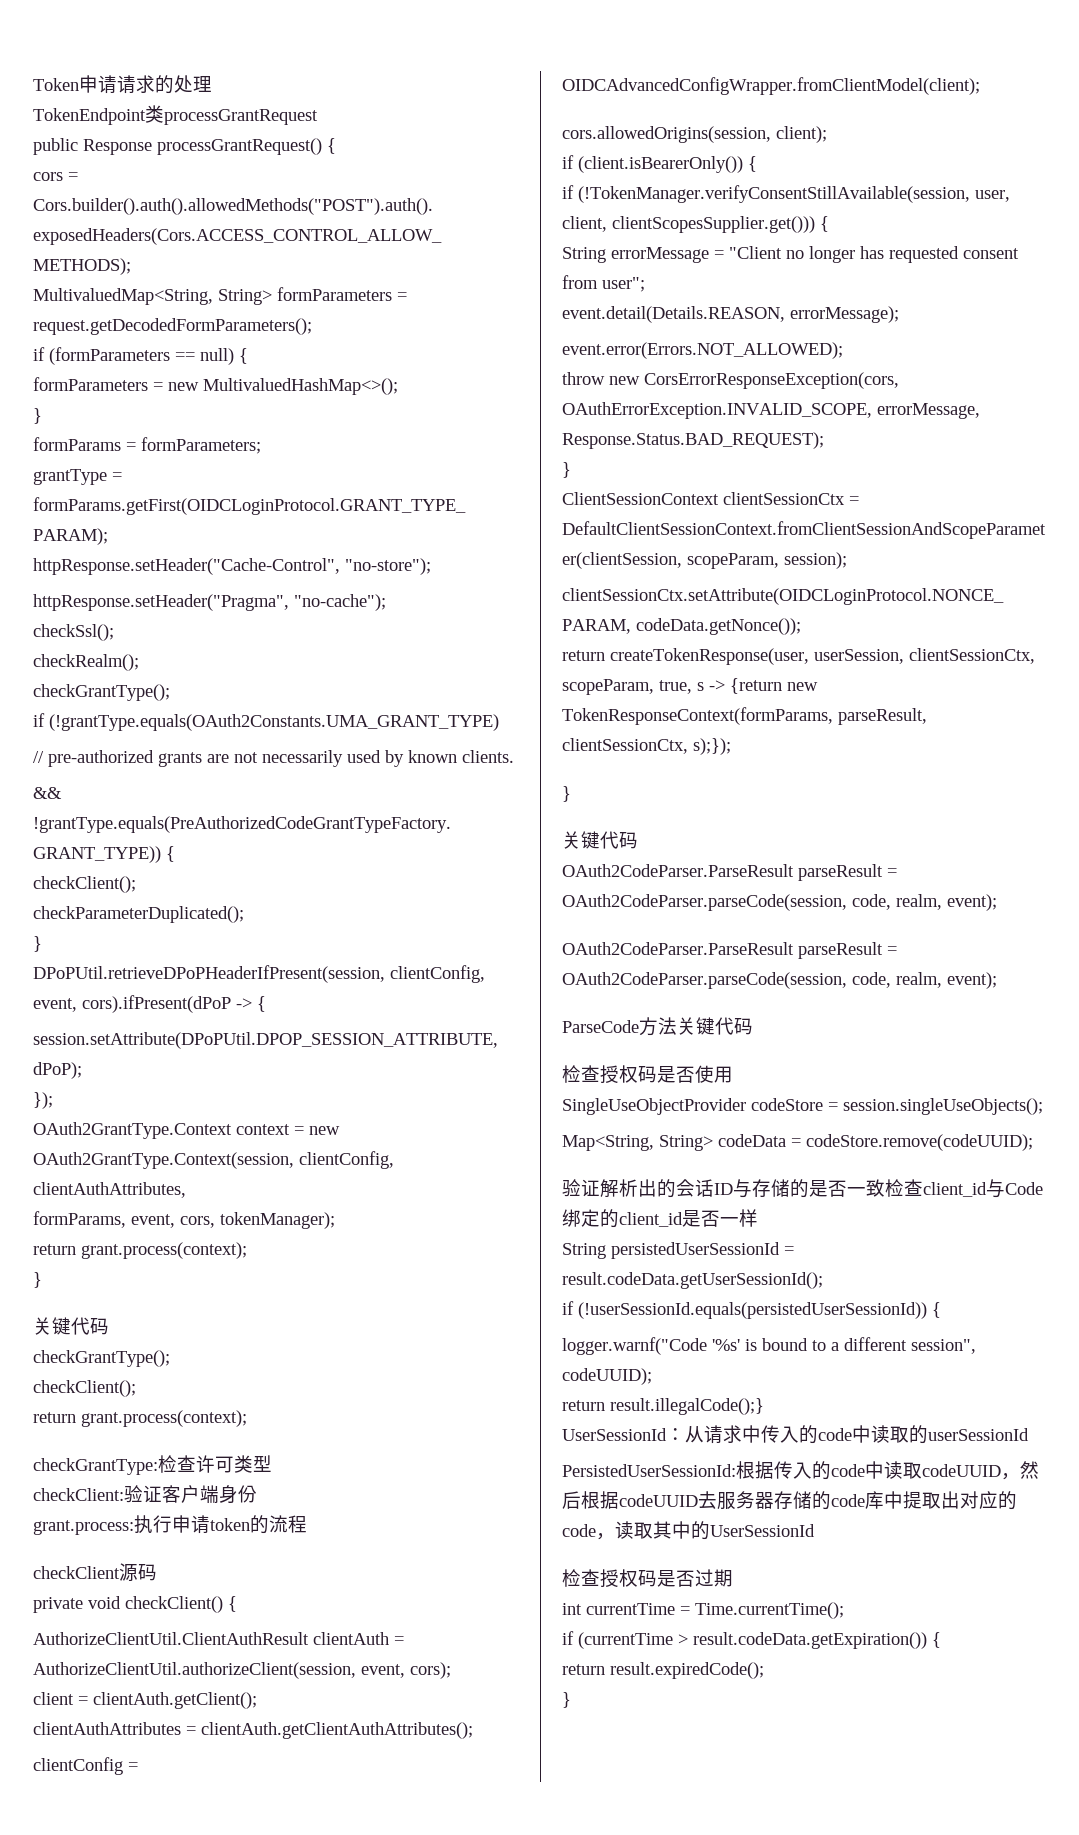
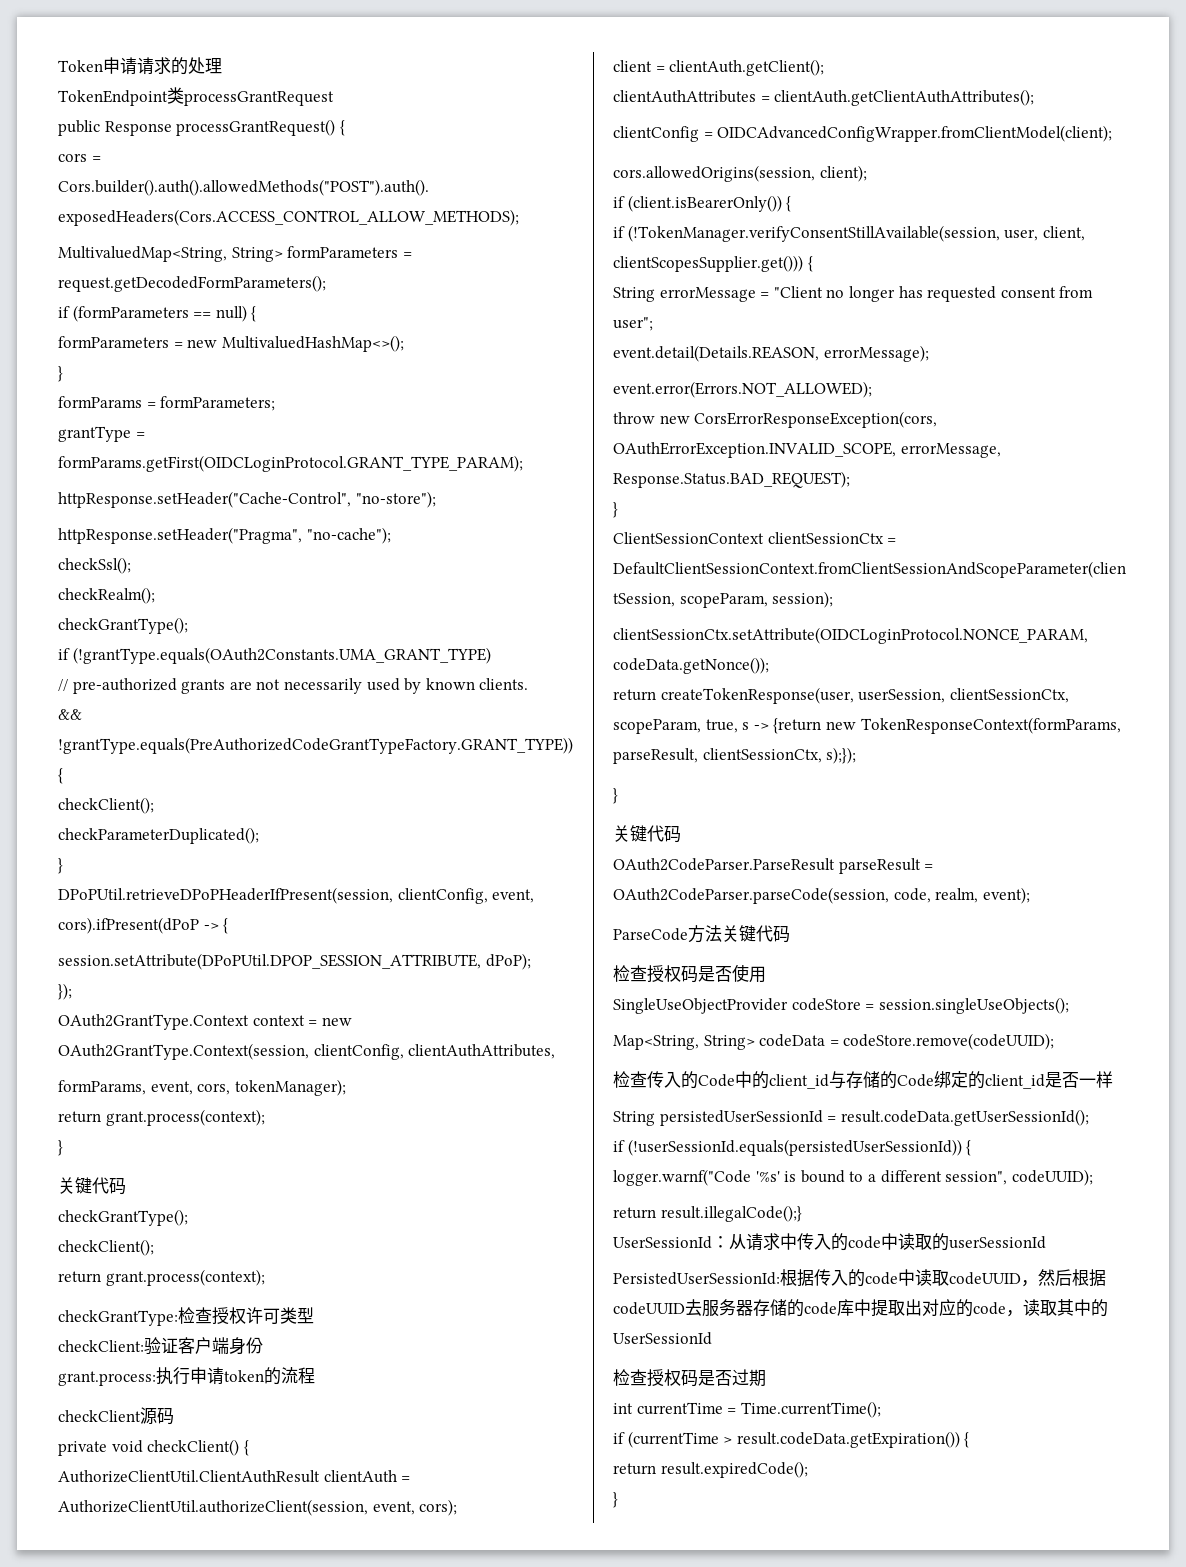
(196, 1463) none -> [212,1307,246,1325] 授权
[562,942,897,959] [562,972,997,989] // OAuth2CodeParser.ParseResult parseResult = OAuth2CodeParser.parseCode(session, code, realm, event); -> (1030, 895) none
[562,1179,1005,1198] 验证解析出的会话ID与存储的是否一致检查client_id与 -> [613,1071,897,1089] 检查传入的Code中的client_id与存储的

